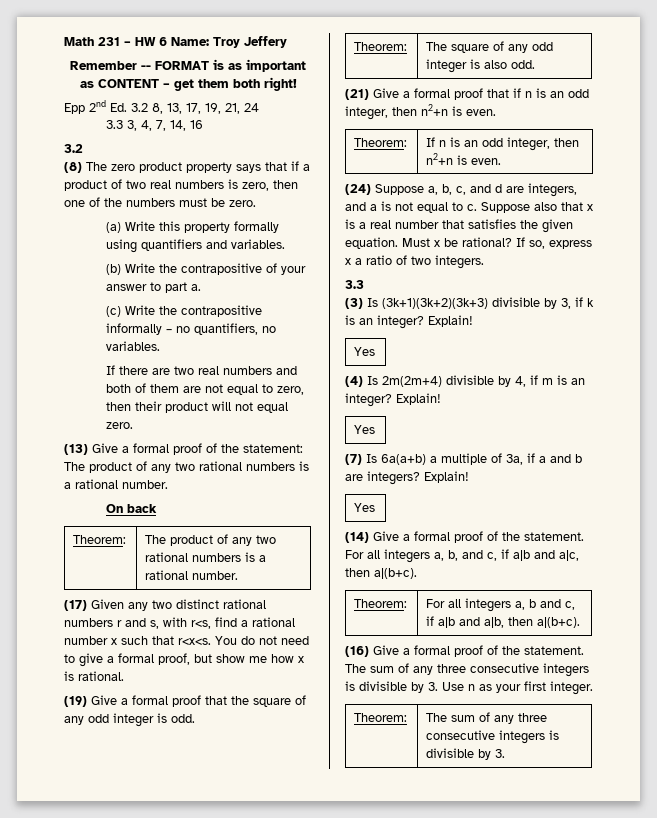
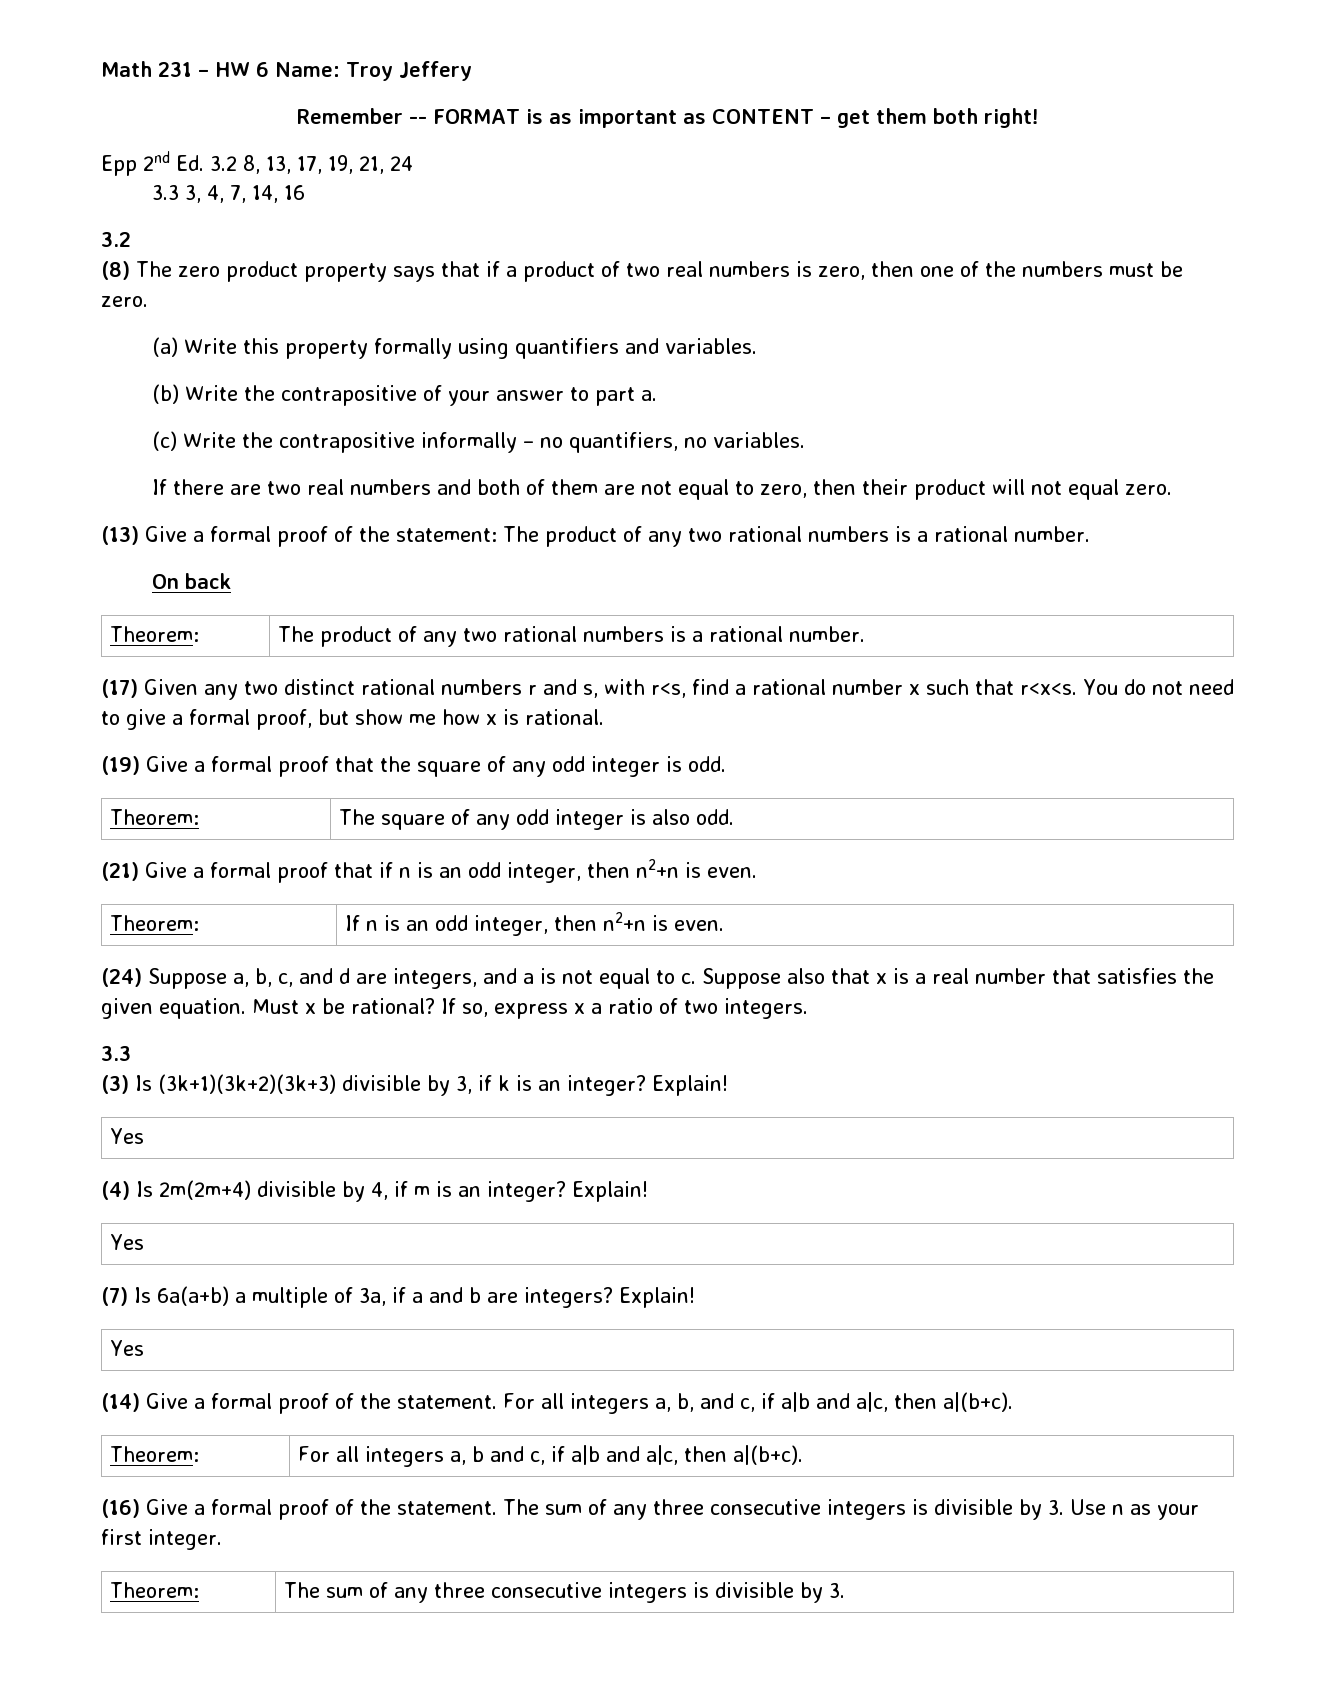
[484,617,505,628] a|b, -> [646,1445,679,1465] a|c,

